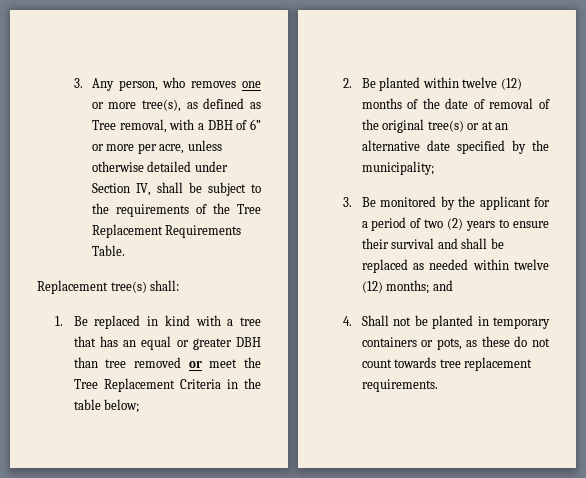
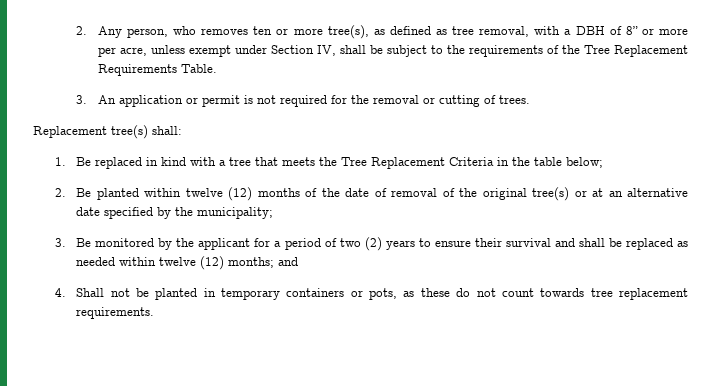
[73,78,83,88] 3. -> [76,26,88,35] 2.
[242,81,261,88] one -> [253,26,273,35] ten
[91,120,116,130] Tree -> [452,26,475,35] tree
[249,119,261,130] 6” -> [625,26,638,35] 8”
[91,161,192,172] otherwise detailed -> [188,45,231,57] exempt
(125, 250) none -> [76,95,530,107] // 3. An application or permit is not required for the removal or cutting of trees.
[99,336,261,350] [73,357,238,368] has an equal or greater DBH than tree removed or meet -> [282,157,316,166] meets

